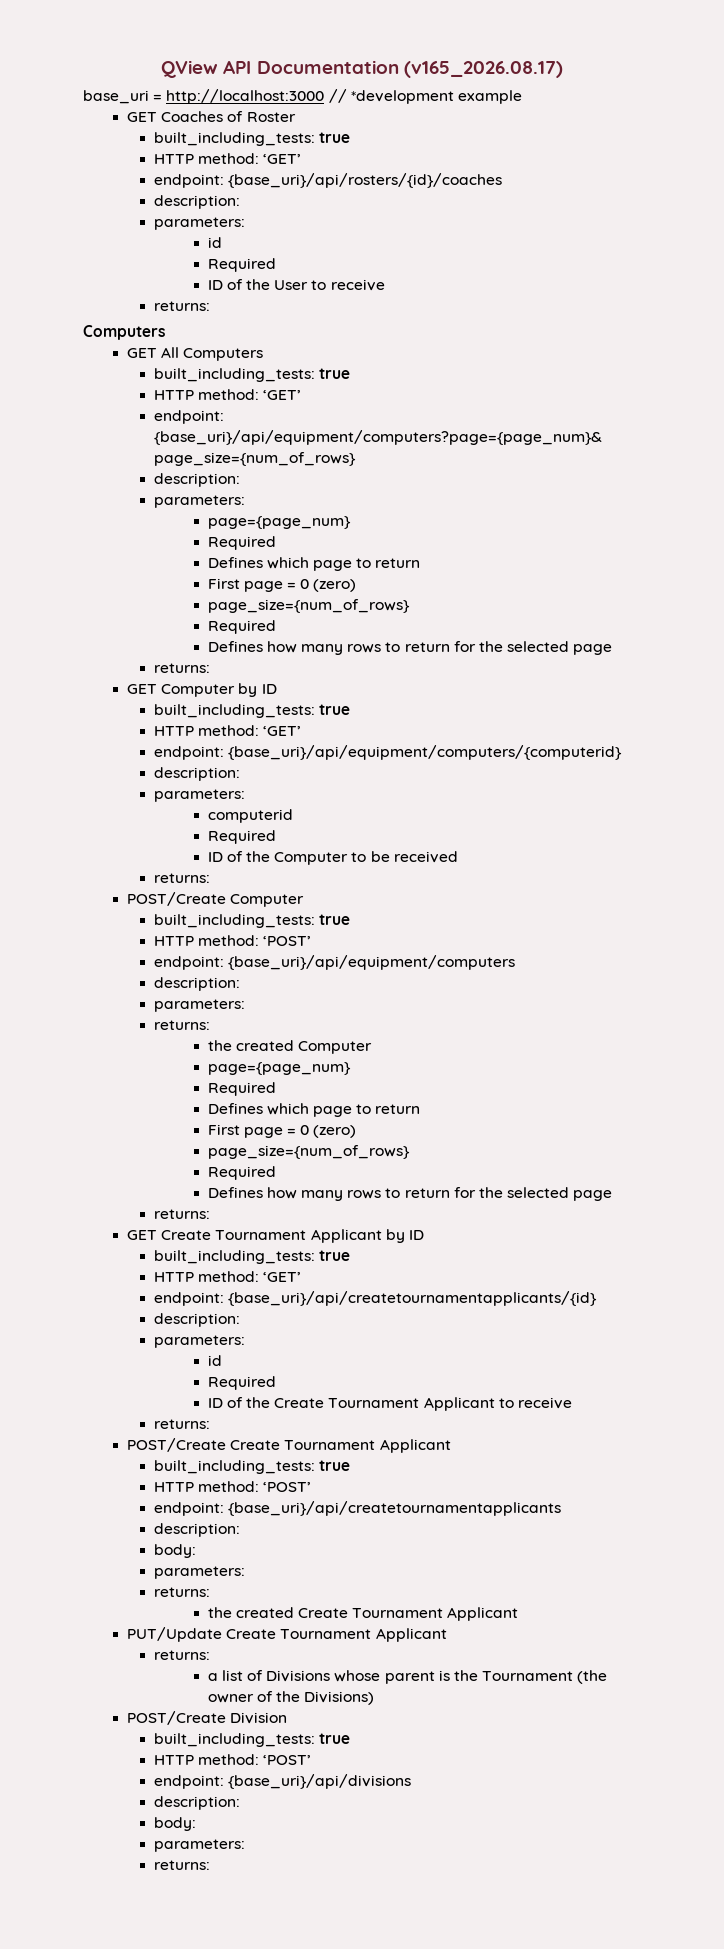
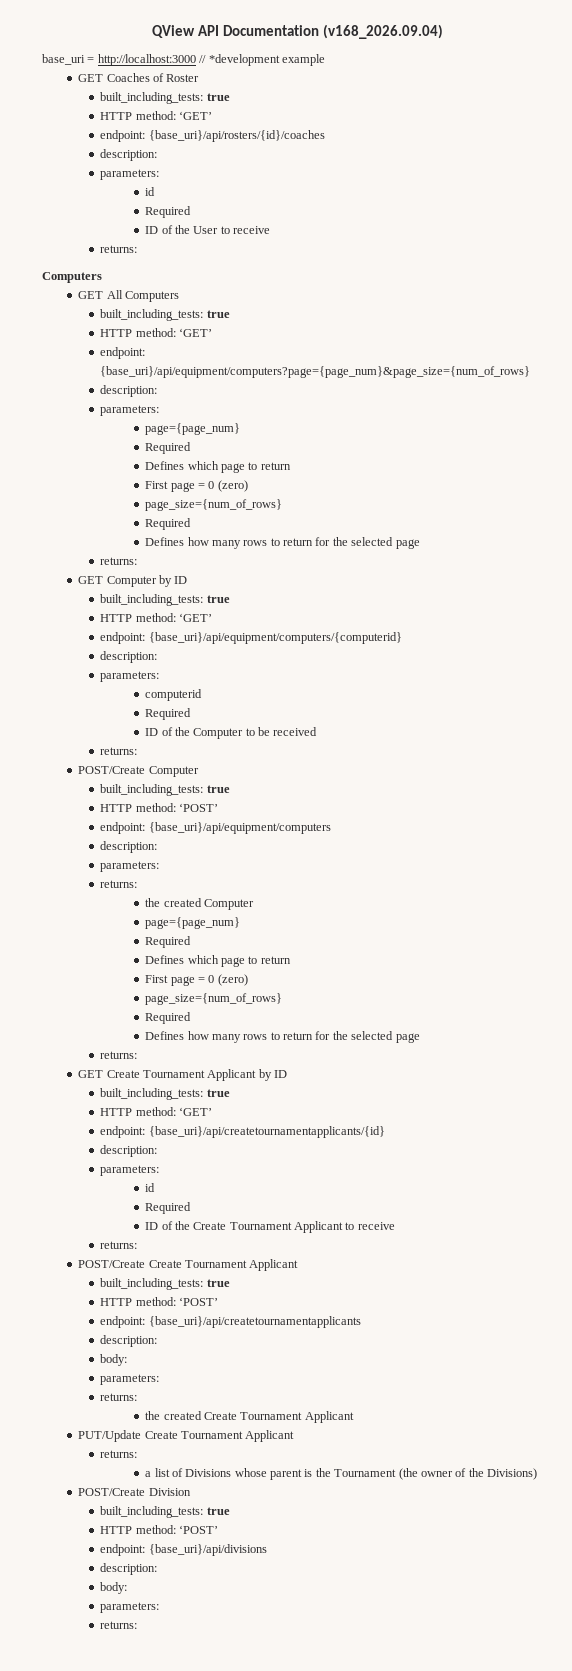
[403,61,563,78] (v165_2026.08.17) -> [323,24,444,39] (v168_2026.09.04)

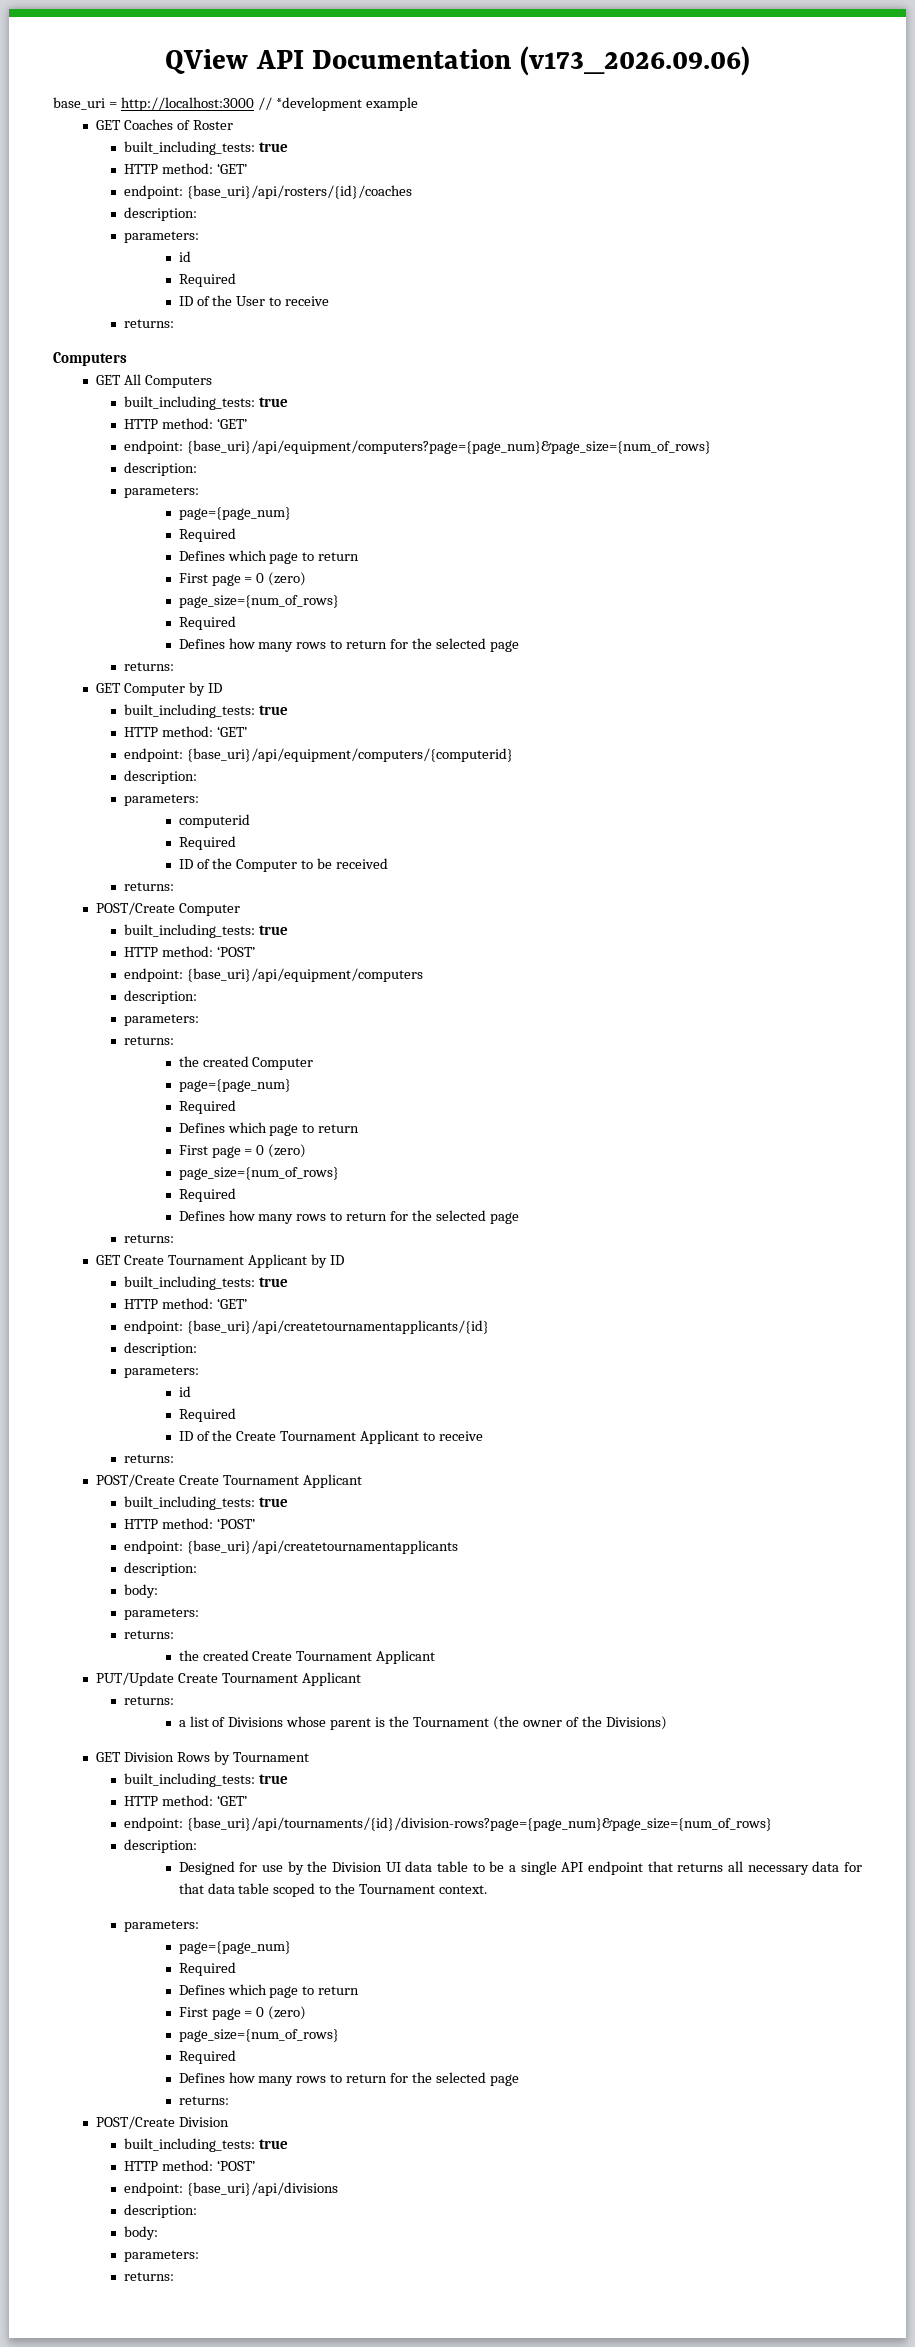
[323,24,444,39] (v168_2026.09.04) -> [519,46,750,76] (v173_2026.09.06)
(538, 1474) none -> [96,1751,310,1765] [123,1773,288,1787] [123,1795,247,1806] [123,1817,772,1831] [123,1839,197,1853] [178,1861,862,1875] [178,1883,488,1897] [123,1920,199,1932] [178,1941,291,1954] [178,1962,236,1976] [178,1984,360,1998] [178,2006,307,2020] [178,2029,339,2042] [178,2050,236,2064] [178,2072,519,2086] [178,2096,229,2105] // GET Division Rows by Tournament // built_including_tests: true // HTTP method: ‘GET’ // endpoint: {base_uri}/api/tournaments/{id}/division-rows?page={page_num}&page_size={num_of_rows} // description: // Designed for use by the Division UI data table to be a single API endpoint that returns all necessary data for that data table scoped to the Tournament context. // parameters: // page={page_num} // Required // Defines which page to return // First page = 0 (zero) // page_size={num_of_rows} // Required // Defines how many rows to return for the selected page // returns:

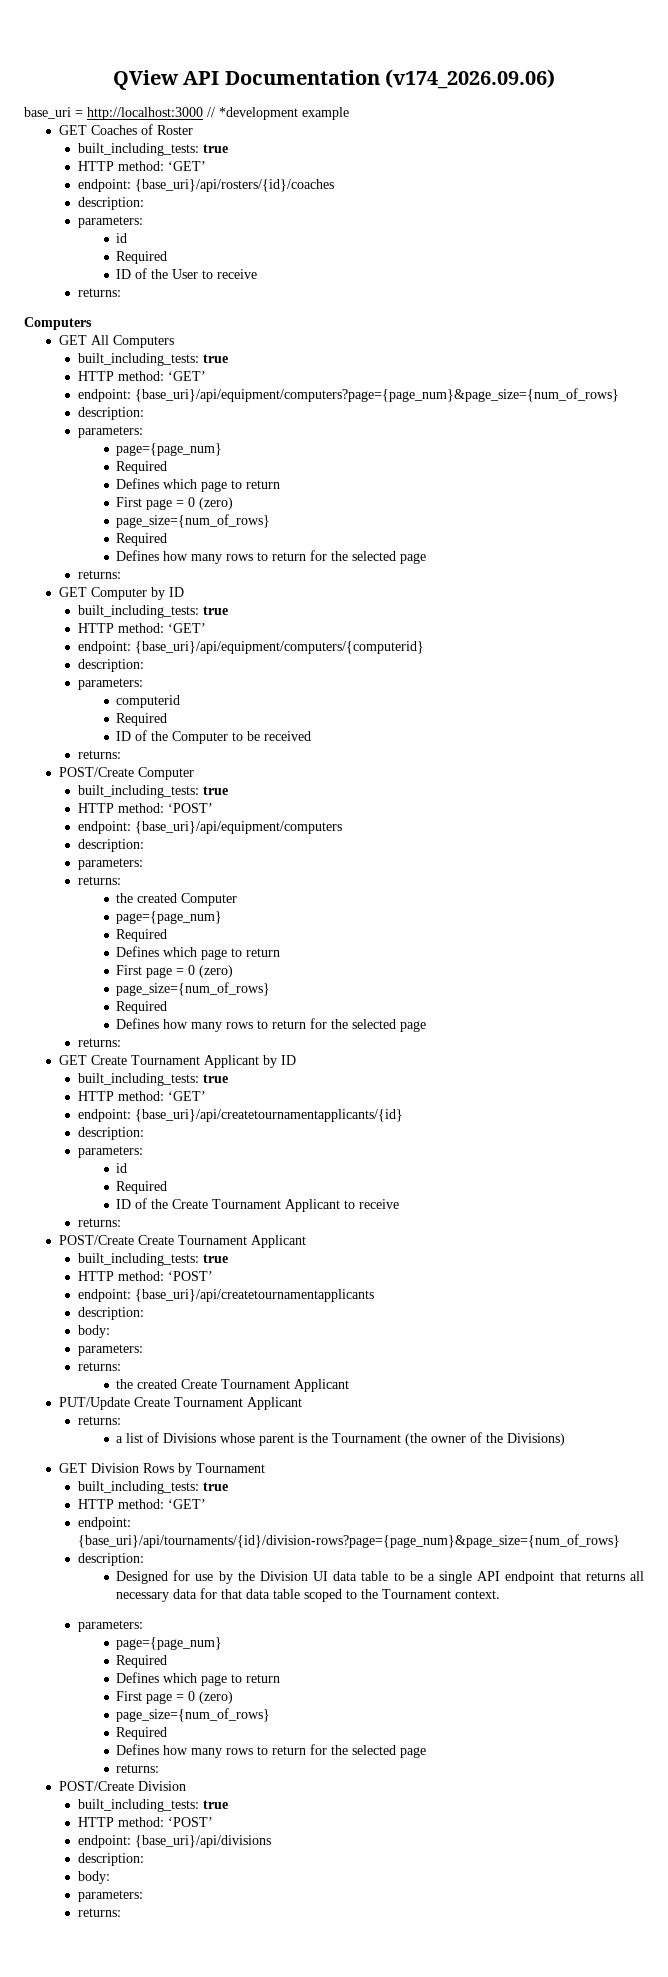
[519,46,750,76] (v173_2026.09.06) -> [385,69,556,89] (v174_2026.09.06)

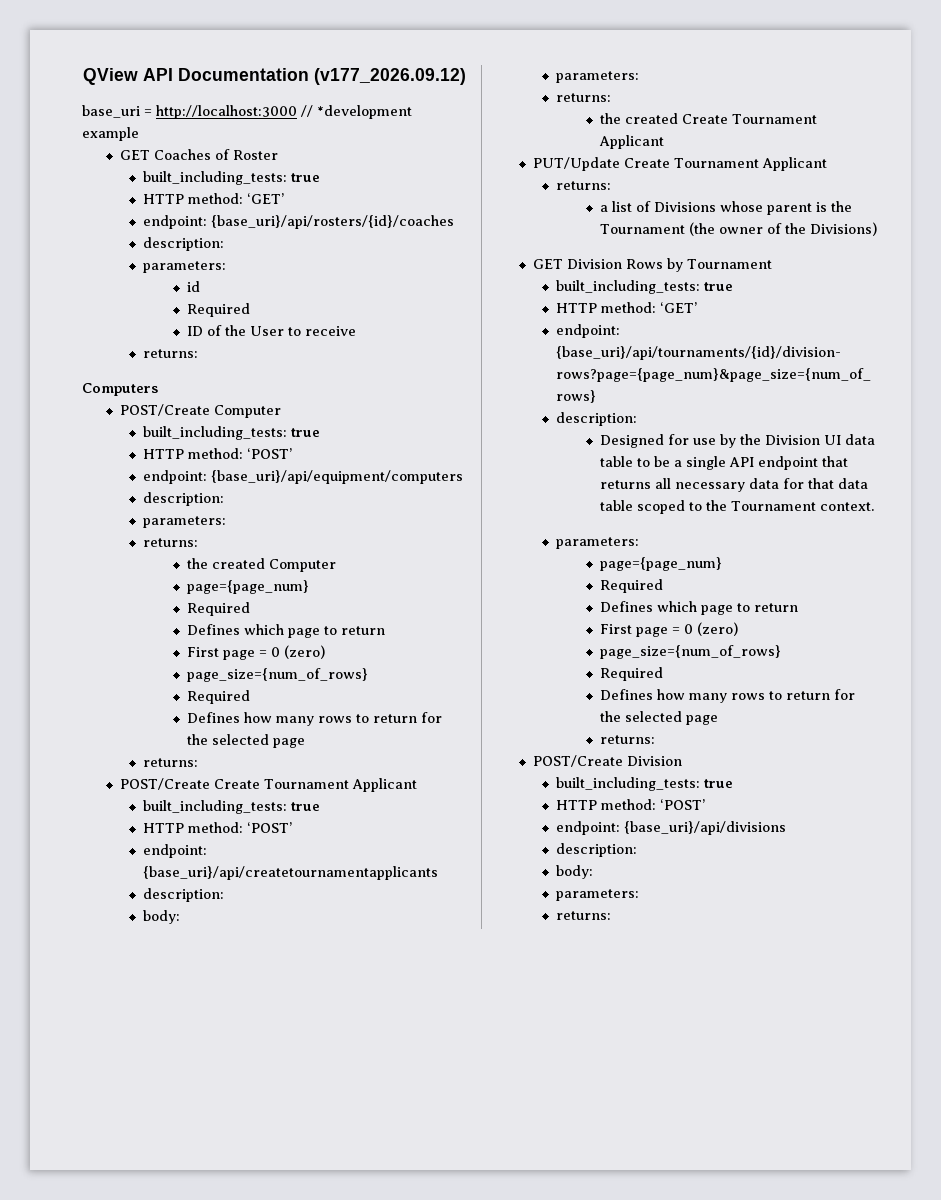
[385,69,556,89] (v174_2026.09.06) -> [313,68,466,85] (v177_2026.09.12)
[58,335,174,348] [77,353,228,366] [77,371,206,381] [77,388,619,402] [77,407,144,420] [77,426,143,438] [116,443,223,456] [116,461,168,474] [116,478,281,492] [116,497,234,510] [116,514,271,528] [116,533,168,546] [116,550,427,564] [77,570,121,579] [58,587,184,600] [77,605,228,618] [77,623,206,633] [77,641,424,654] [77,659,144,672] [77,678,143,690] [116,695,181,708] [116,713,168,726] [116,730,312,744] [77,750,121,759] // GET All Computers // built_including_tests: true // HTTP method: ‘GET’ // endpoint: {base_uri}/api/equipment/computers?page={page_num}&page_size={num_of_rows} // description: // parameters: // page={page_num} // Required // Defines which page to return // First page = 0 (zero) // page_size={num_of_rows} // Required // Defines how many rows to return for the selected page // returns: // GET Computer by ID // built_including_tests: true // HTTP method: ‘GET’ // endpoint: {base_uri}/api/equipment/computers/{computerid} // description: // parameters: // computerid // Required // ID of the Computer to be received // returns: -> (158, 389) none
[58,1055,296,1068] [77,1073,228,1086] [77,1091,206,1101] [77,1109,403,1122] [77,1127,144,1140] [77,1146,143,1158] [116,1163,128,1173] [116,1181,168,1194] [116,1198,400,1212] [77,1218,121,1227] // GET Create Tournament Applicant by ID // built_including_tests: true // HTTP method: ‘GET’ // endpoint: {base_uri}/api/createtournamentapplicants/{id} // description: // parameters: // id // Required // ID of the Create Tournament Applicant to receive // returns: -> (198, 762) none

